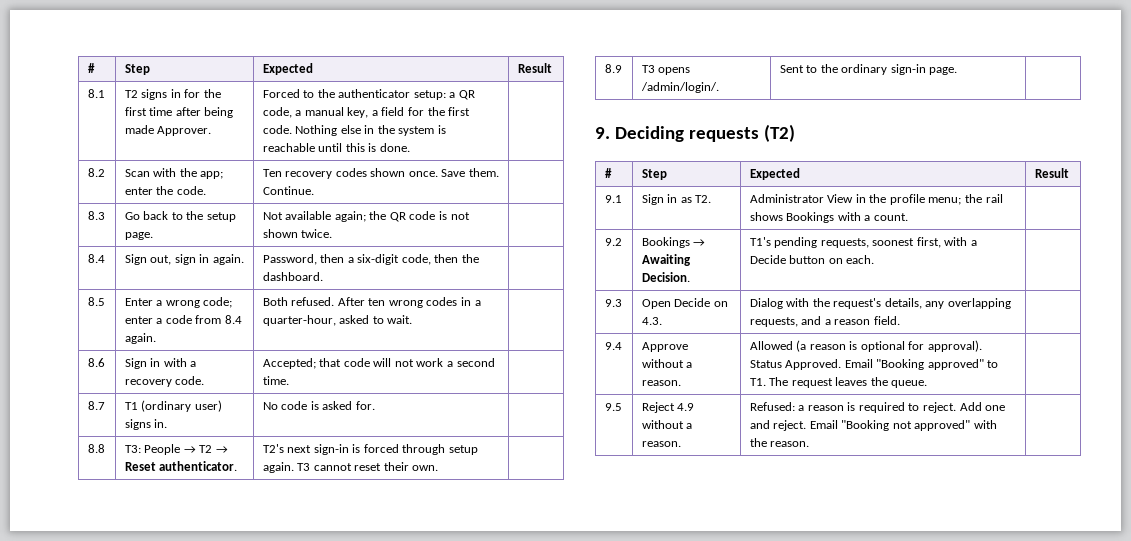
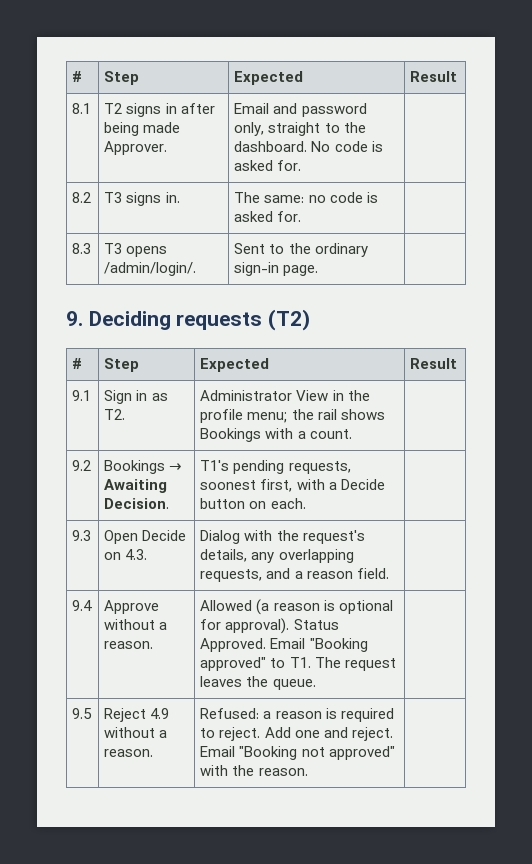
[184,89,221,98] [124,107,173,116] for the first time -> (177, 108) none
[262,89,475,100] [262,107,471,118] [262,125,446,136] [262,143,410,152] [87,168,105,177] [124,168,224,179] [124,186,206,195] [262,168,499,179] [262,186,314,195] [87,211,105,220] [124,211,236,222] [124,232,153,240] [262,211,470,222] [262,229,333,238] [87,254,105,263] [124,254,244,265] [262,254,479,265] [262,272,323,281] [87,297,105,306] [124,297,233,308] [124,315,242,324] [124,333,156,344] [262,297,481,308] [262,315,413,326] [87,358,105,367] [124,358,197,369] [124,376,205,387] [262,358,495,369] [262,376,289,385] [87,401,105,410] [124,400,222,412] [124,419,168,430] Forced to the authenticator setup: a QR code, a manual key, a field for the first code. Nothing else in the system is reachable until this is done. | // 8.2 | Scan with the app; enter the code. | Ten recovery codes shown once. Save them. Continue. | // 8.3 | Go back to the setup page. | Not available again; the QR code is not shown twice. | // 8.4 | Sign out, sign in again. | Password, then a six-digit code, then the dashboard. | // 8.5 | Enter a wrong code; enter a code from 8.4 again. | Both refused. After ten wrong codes in a quarter-hour, asked to wait. | // 8.6 | Sign in with a recovery code. | Accepted; that code will not work a second time. | // 8.7 | T1 (ordinary user) signs in. | -> [234,103,367,117] [234,122,366,136] [234,141,308,152] Email and password only, straight to the dashboard.
[87,444,105,453] [124,444,228,455] [124,461,238,471] [262,444,478,455] [262,462,439,473] [604,64,622,73] 8.8 | T3: People → T2 → Reset authenticator. | T2's next sign-in is forced through setup again. T3 cannot reset their own. | // 8.9 -> [72,192,92,203] [104,192,180,206] [234,192,378,203] [234,211,302,222] [72,243,92,254] 8.2 | T3 signs in. | The same: no code is asked for. | // 8.3

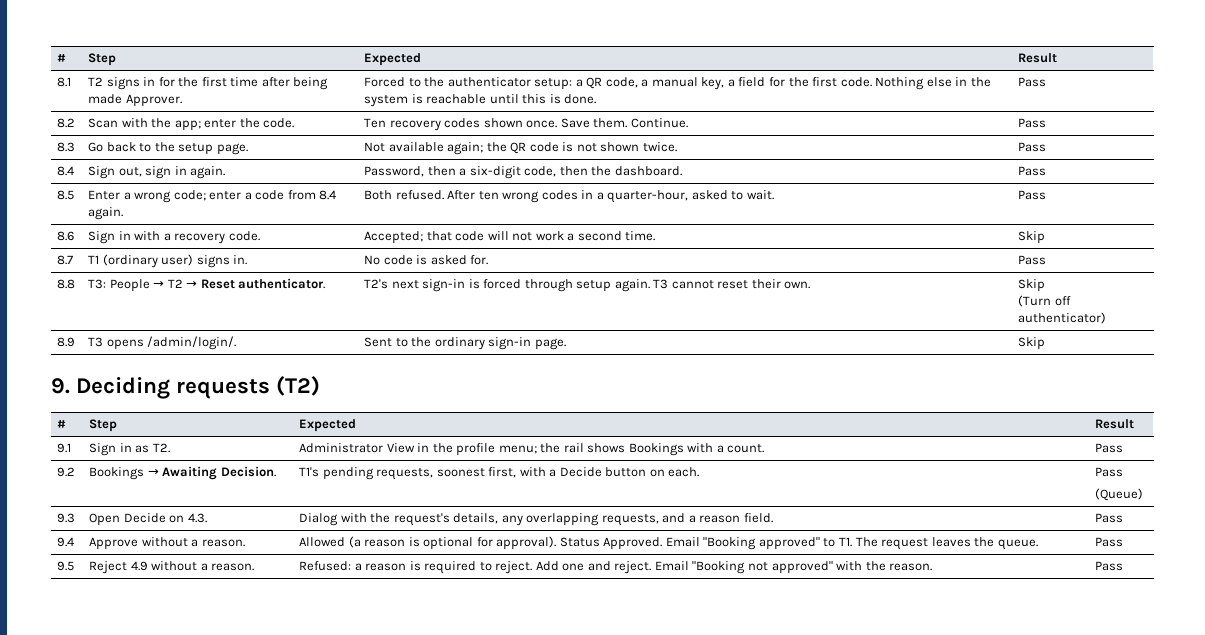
(177, 108) none -> [158,77,259,87] for the first time
[234,103,367,117] [234,122,366,136] [234,141,308,152] Email and password only, straight to the dashboard. -> [364,77,991,90] [364,94,597,107] [1018,77,1047,87] [57,118,76,128] [88,118,295,131] [364,118,688,131] [1018,118,1047,128] [57,142,76,152] [88,142,248,155] [364,142,677,155] [1018,142,1047,152] [57,166,75,176] [88,166,226,179] [364,166,682,179] [1018,166,1047,176] [57,190,75,200] [88,190,337,203] [88,207,124,220] [364,190,774,203] [1018,190,1047,200] [57,231,75,241] [88,231,260,244] [364,231,656,244] [1018,231,1046,244] [57,255,74,265] [88,254,248,268] Forced to the authenticator setup: a QR code, a manual key, a field for the first code. Nothing else in the system is reachable until this is done. | Pass // 8.2 | Scan with the app; enter the code. | Ten recovery codes shown once. Save them. Continue. | Pass // 8.3 | Go back to the setup page. | Not available again; the QR code is not shown twice. | Pass // 8.4 | Sign out, sign in again. | Password, then a six-digit code, then the dashboard. | Pass // 8.5 | Enter a wrong code; enter a code from 8.4 again. | Both refused. After ten wrong codes in a quarter-hour, asked to wait. | Pass // 8.6 | Sign in with a recovery code. | Accepted; that code will not work a second time. | Skip // 8.7 | T1 (ordinary user) signs in. |
[72,192,92,203] [104,192,180,206] [234,192,378,203] [234,211,302,222] [72,243,92,254] // 8.2 | T3 signs in. | The same: no code is asked for. | // 8.3 -> [1018,255,1047,265] [57,279,76,289] [88,278,326,292] [364,279,811,292] [1018,279,1046,292] [1018,295,1071,307] [1018,312,1107,324] [57,337,76,347] Pass // 8.8 | T3: People → T2 → Reset authenticator. | T2's next sign-in is forced through setup again. T3 cannot reset their own. | Skip // (Turn off authenticator) // 8.9
(319, 270) none -> [1018,337,1046,350] Skip
(352, 434) none -> [1095,443,1124,453] Pass
(306, 503) none -> [1095,467,1124,477] [1095,488,1144,501] Pass // (Queue)
(389, 573) none -> [1095,513,1124,523] Pass
(316, 684) none -> [1095,537,1124,547] Pass
(308, 772) none -> [1095,561,1124,571] Pass

